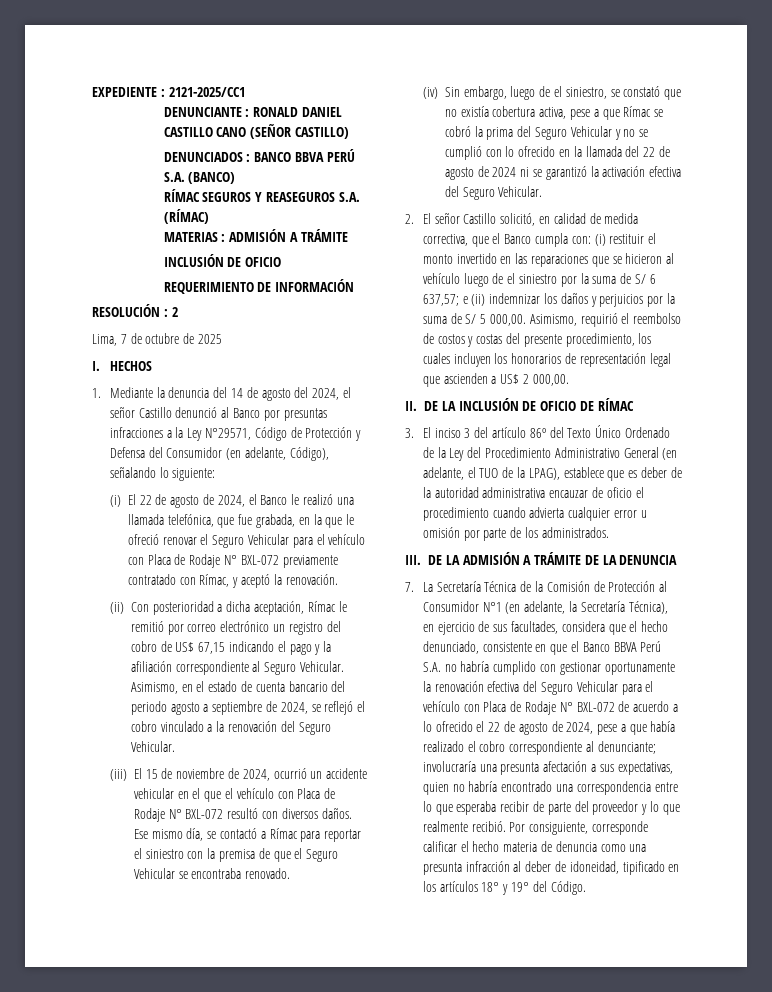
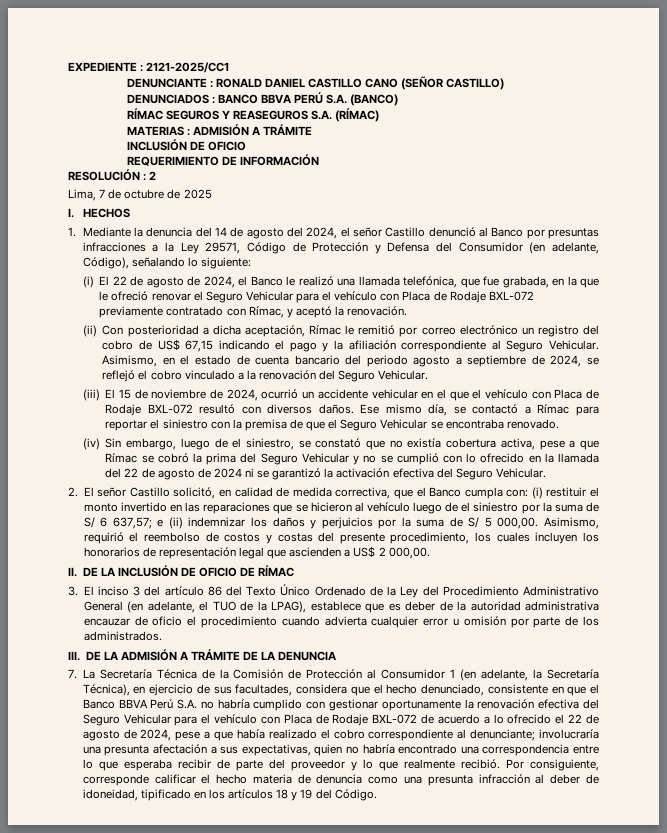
[205,428,252,440] N°29571, -> [205,242,241,254] 29571,
[224,555,238,565] N° -> (486, 297) none
[168,809,182,819] N° -> (142, 410) none
[529,428,546,438] 86º -> [207,586,222,596] 86
[482,602,502,612] N°1 -> [450,669,456,678] 1
[559,702,573,712] N° -> (369, 720) none
[481,882,530,895] 18° y 19° -> [276,789,313,801] 18 y 19

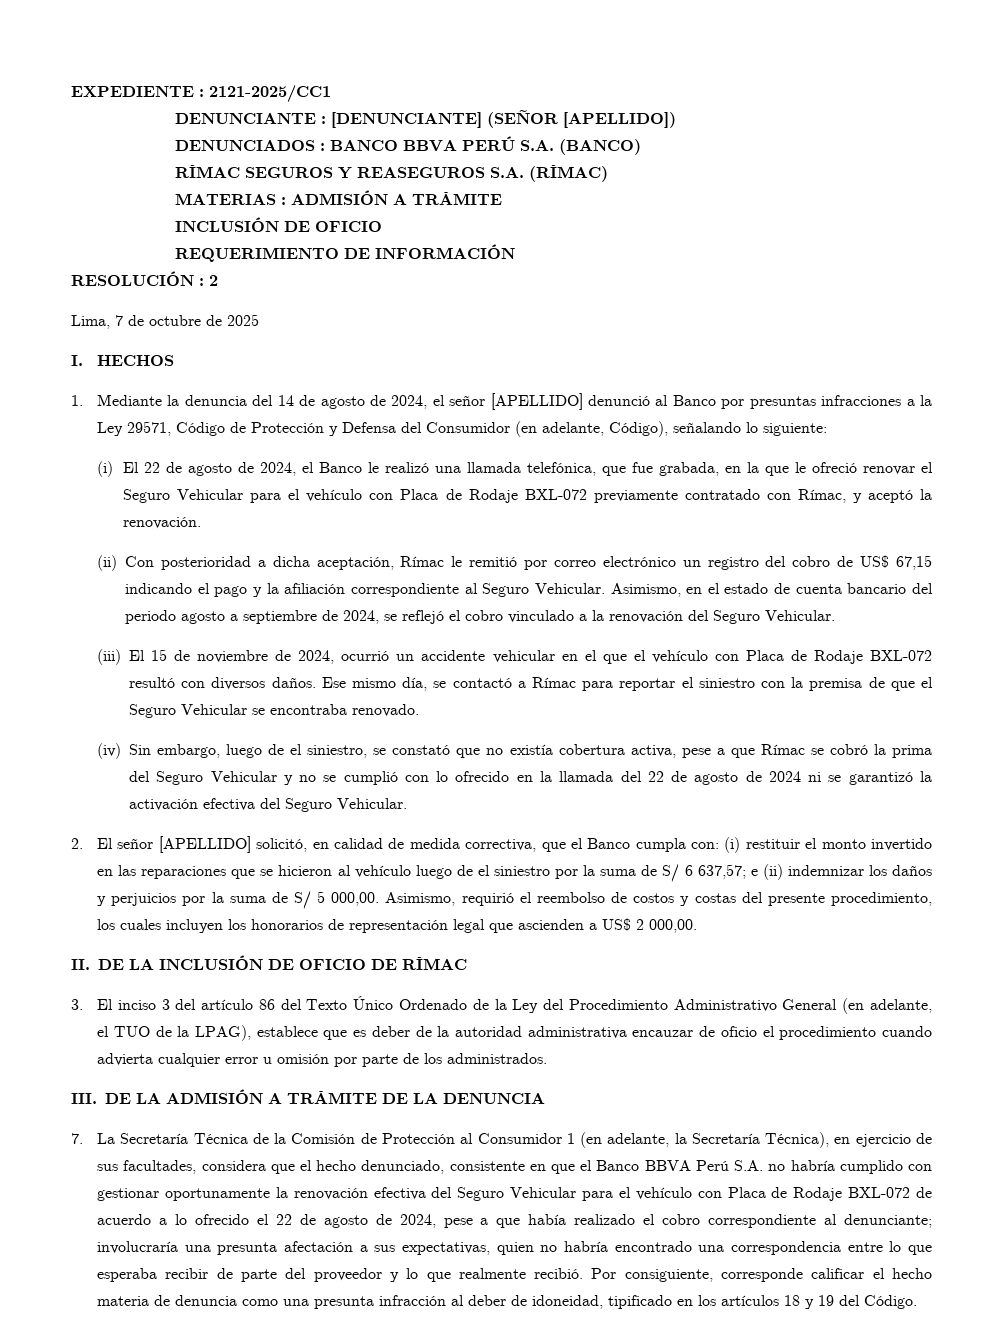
[215,76,505,90] RONALD DANIEL CASTILLO CANO (SEÑOR CASTILLO) -> [331,110,677,128] [DENUNCIANTE] (SEÑOR [APELLIDO])
[286,227,303,237] del -> [369,395,386,406] de
[385,227,426,237] Castillo -> [490,393,583,410] [APELLIDO]
[129,487,170,497] Castillo -> [158,836,251,853] [APELLIDO]

